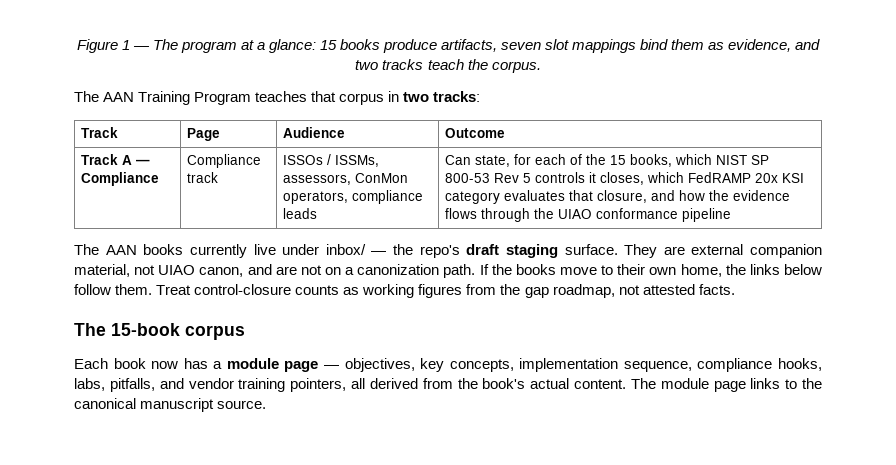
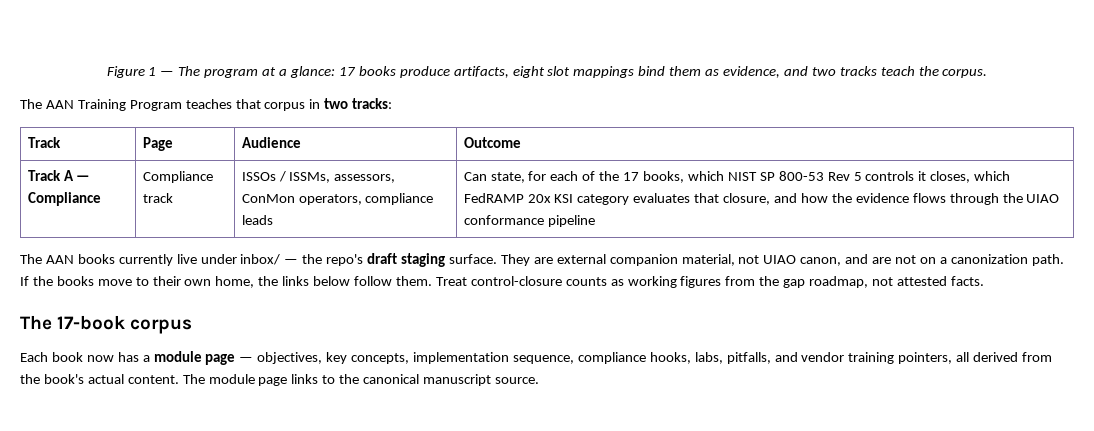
[319,40,337,50] 15 -> [338,67,356,76] 17
[501,42,542,50] seven -> [512,66,545,78] eight
[610,155,627,165] 15 -> [623,172,640,181] 17
[111,323,180,336] 15-book -> [57,315,126,330] 17-book

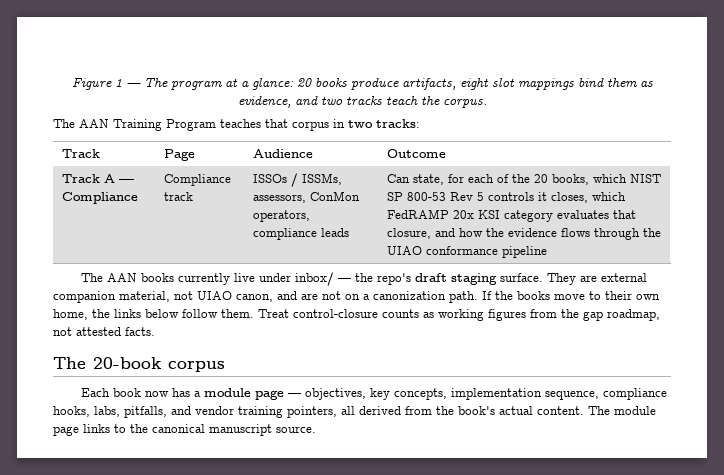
[338,67,356,76] 17 -> [296,78,312,87] 20
[623,172,640,181] 17 -> [533,174,548,183] 20
[57,315,126,330] 17-book -> [93,357,162,369] 20-book

